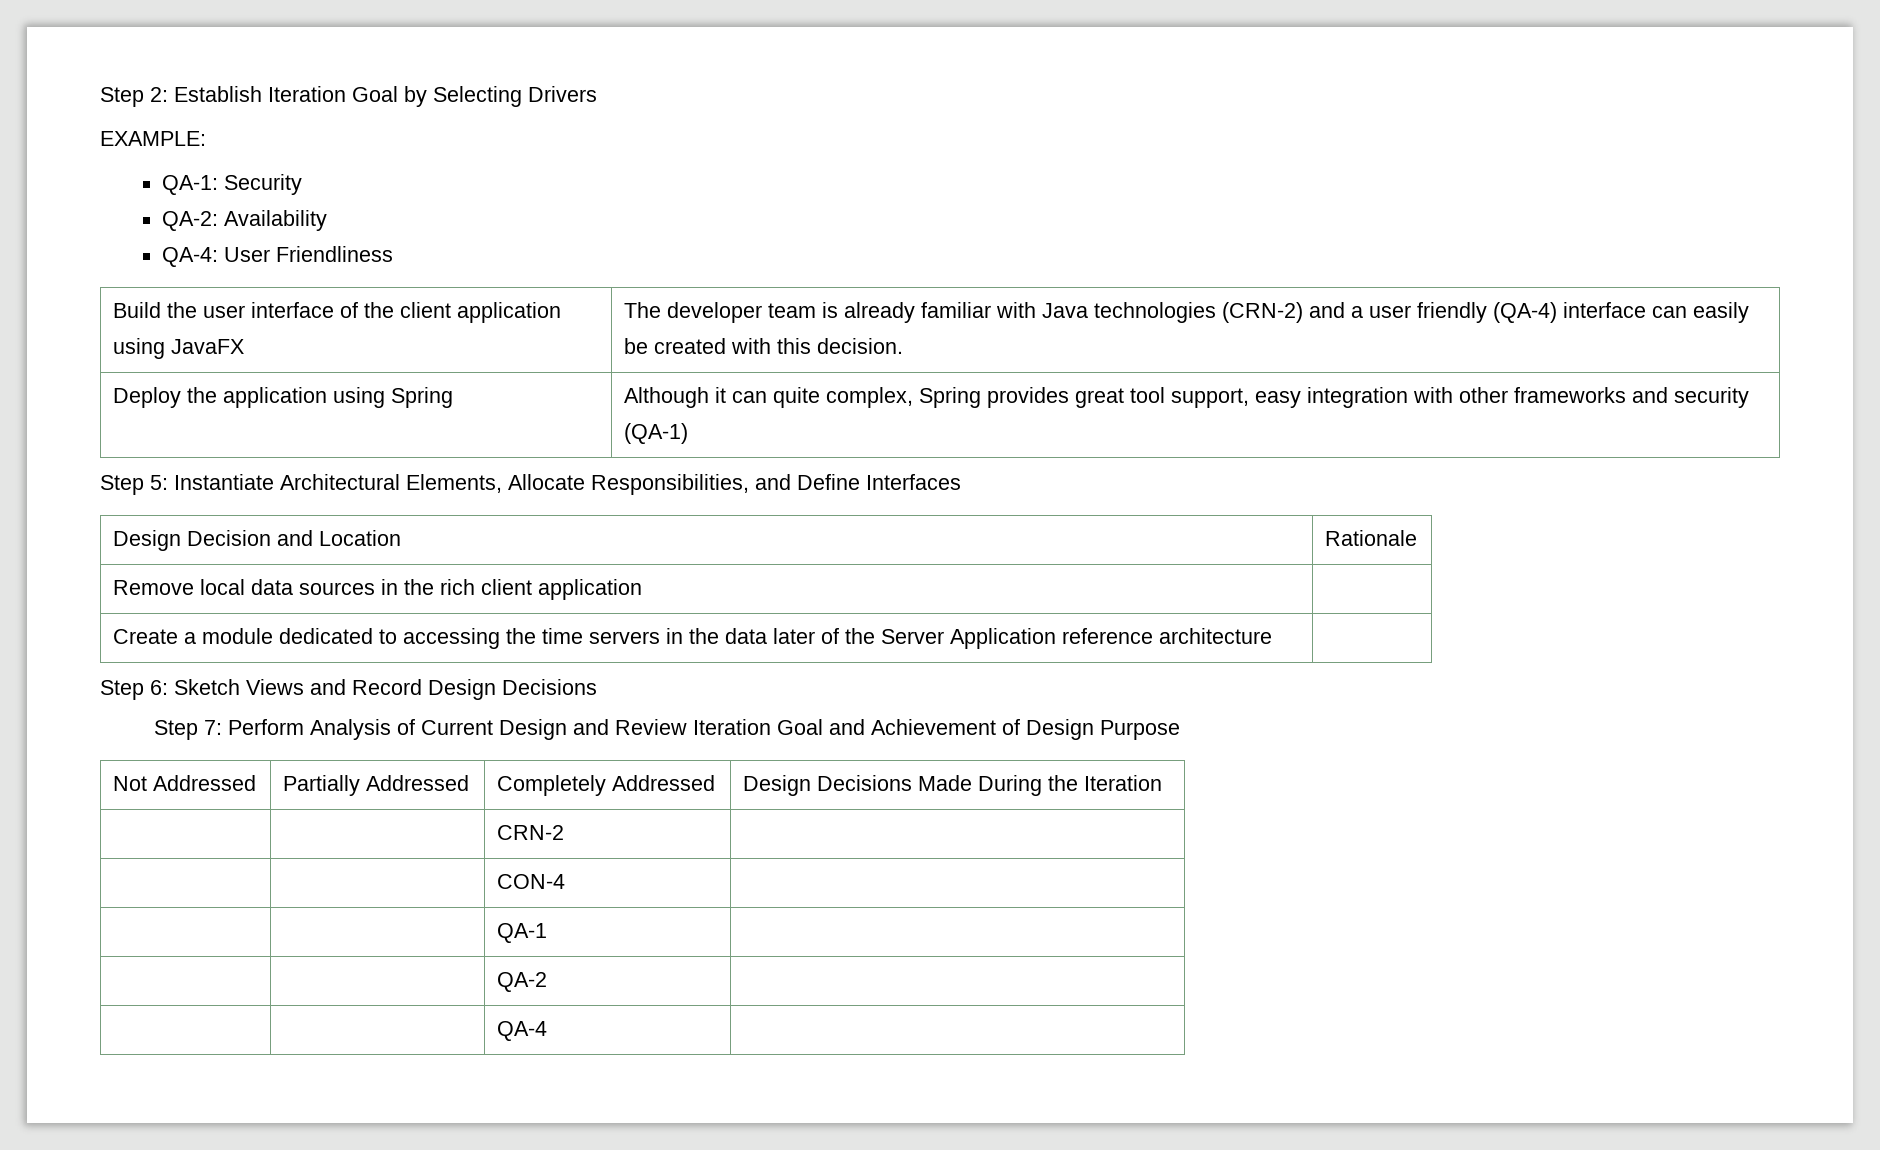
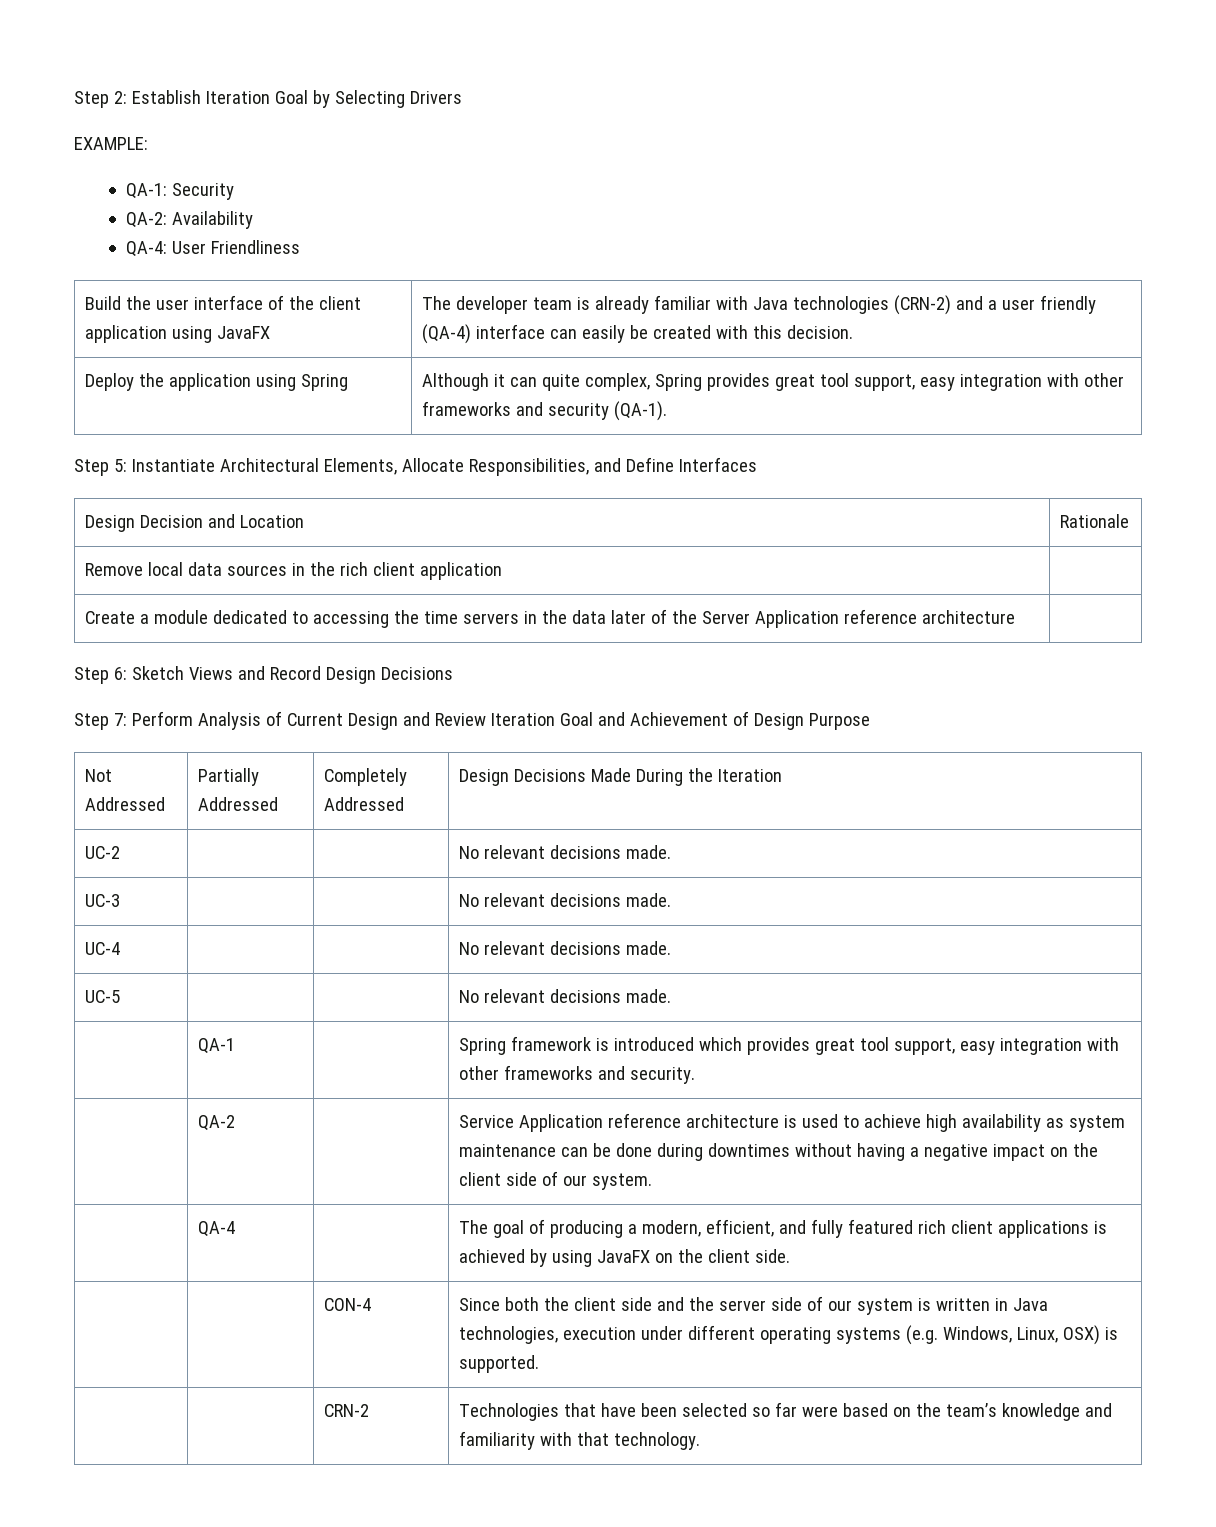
[623,423,688,444] (QA-1) -> [613,401,667,421] (QA-1).
[496,825,564,840] [496,874,565,889] [496,923,547,943] [496,972,547,992] [496,1021,547,1041] | | CRN-2 | // | | CON-4 | // | | QA-1 | // | | QA-2 | // | | QA-4 | -> [84,846,120,859] [458,845,671,859] [84,894,120,907] [458,893,671,907] [84,942,120,955] [458,941,671,955] [84,990,120,1003] [458,989,671,1003] [197,1038,235,1054] [458,1036,1119,1055] [458,1065,695,1084] [197,1115,235,1131] [458,1113,1125,1132] [458,1143,1098,1161] [458,1171,652,1190] [197,1221,235,1237] [458,1219,1107,1238] [458,1249,790,1267] [323,1298,371,1311] [458,1296,1048,1315] [458,1325,1118,1345] [458,1355,539,1373] [323,1404,369,1417] [458,1402,1112,1421] [458,1431,700,1450] UC-2 | | | No relevant decisions made. // UC-3 | | | No relevant decisions made. // UC-4 | | | No relevant decisions made. // UC-5 | | | No relevant decisions made. // | QA-1 | | Spring framework is introduced which provides great tool support, easy integration with other frameworks and security. // | QA-2 | | Service Application reference architecture is used to achieve high availability as system maintenance can be done during downtimes without having a negative impact on the client side of our system. // | QA-4 | | The goal of producing a modern, efficient, and fully featured rich client applications is achieved by using JavaFX on the client side. // | | CON-4 | Since both the client side and the server side of our system is written in Java technologies, execution under different operating systems (e.g. Windows, Linux, OSX) is supported. // | | CRN-2 | Technologies that have been selected so far were based on the team’s knowledge and familiarity with that technology.

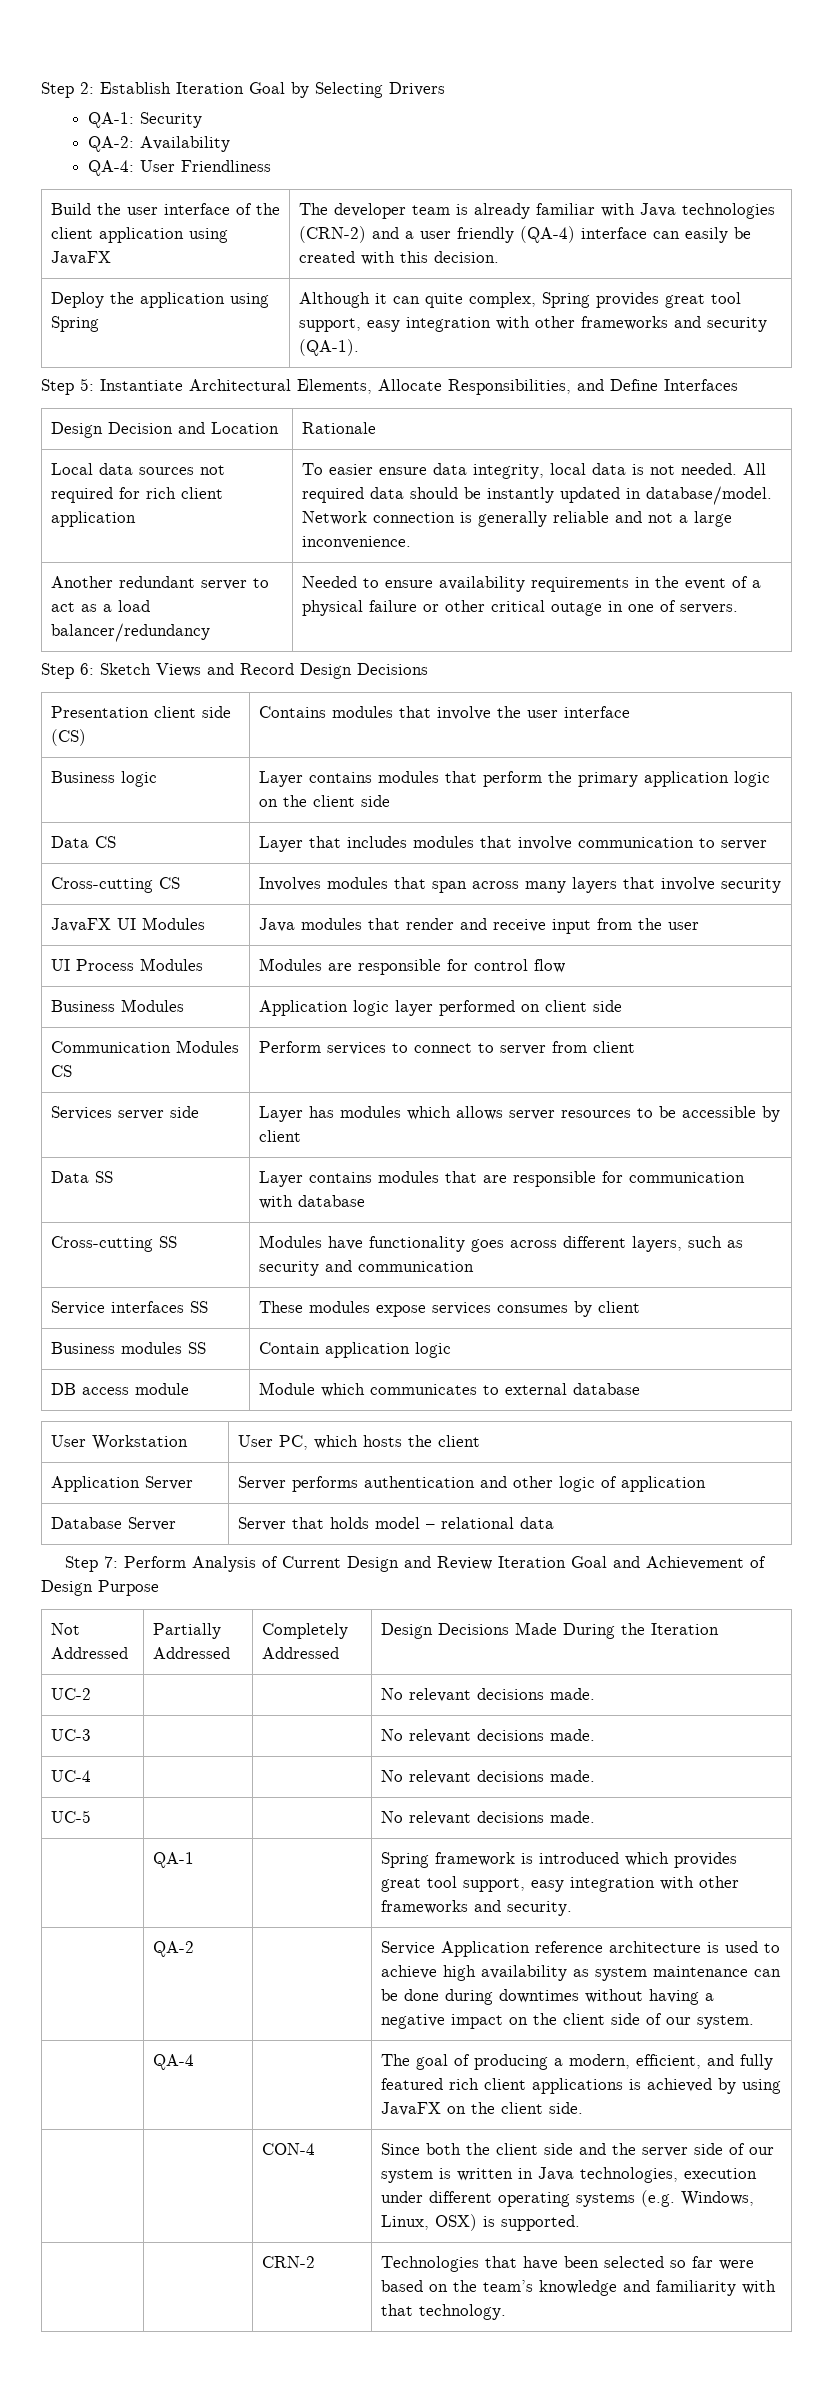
[74,137,148,150] // EXAMPLE: -> (445, 89) none
[84,562,502,580] [84,609,1015,628] Remove local data sources in the rich client application | // Create a module dedicated to accessing the time servers in the data later of the Server Application reference architecture | -> [50,463,225,475] [50,487,223,503] [50,511,136,527] [301,463,766,479] [301,486,772,505] [301,511,732,527] [301,536,411,549] [50,576,269,590] [50,600,150,612] [50,623,210,642] [301,576,761,592] [301,600,738,616] Local data sources not required for rich client application | To easier ensure data integrity, local data is not needed. All required data should be instantly updated in database/model. Network connection is generally reliable and not a large inconvenience. // Another redundant server to act as a load balancer/redundancy | Needed to ensure availability requirements in the event of a physical failure or other critical outage in one of servers.
(453, 673) none -> [50,706,231,718] [50,729,86,746] [258,706,630,720] [50,771,157,787] [258,771,770,787] [258,795,390,807] [50,836,116,848] [258,836,767,852] [50,877,180,893] [258,877,781,893] [50,917,205,932] [258,918,699,934] [50,958,203,971] [258,958,565,975] [50,999,184,1012] [258,1000,622,1016] [50,1040,239,1053] [50,1065,72,1077] [258,1041,635,1055] [50,1106,199,1120] [258,1106,780,1122] [258,1130,301,1142] [50,1171,113,1183] [258,1171,745,1187] [258,1195,365,1209] [50,1236,177,1252] [258,1235,743,1252] [258,1260,474,1276] [50,1301,208,1315] [258,1301,640,1317] [50,1342,206,1354] [258,1342,451,1358] [50,1383,189,1395] [258,1382,640,1397] [50,1435,188,1450] [237,1435,480,1450] [50,1476,193,1492] [237,1476,706,1492] [50,1517,176,1531] [237,1517,554,1531] // Presentation client side (CS) | Contains modules that involve the user interface // Business logic | Layer contains modules that perform the primary application logic on the client side // Data CS | Layer that includes modules that involve communication to server // Cross-cutting CS | Involves modules that span across many layers that involve security // JavaFX UI Modules | Java modules that render and receive input from the user // UI Process Modules | Modules are responsible for control flow // Business Modules | Application logic layer performed on client side // Communication Modules CS | Perform services to connect to server from client // Services server side | Layer has modules which allows server resources to be accessible by client // Data SS | Layer contains modules that are responsible for communication with database // Cross-cutting SS | Modules have functionality goes across different layers, such as security and communication // Service interfaces SS | These modules expose services consumes by client // Business modules SS | Contain application logic // DB access module | Module which communicates to external database // User Workstation | User PC, which hosts the client // Application Server | Server performs authentication and other logic of application // Database Server | Server that holds model – relational data

